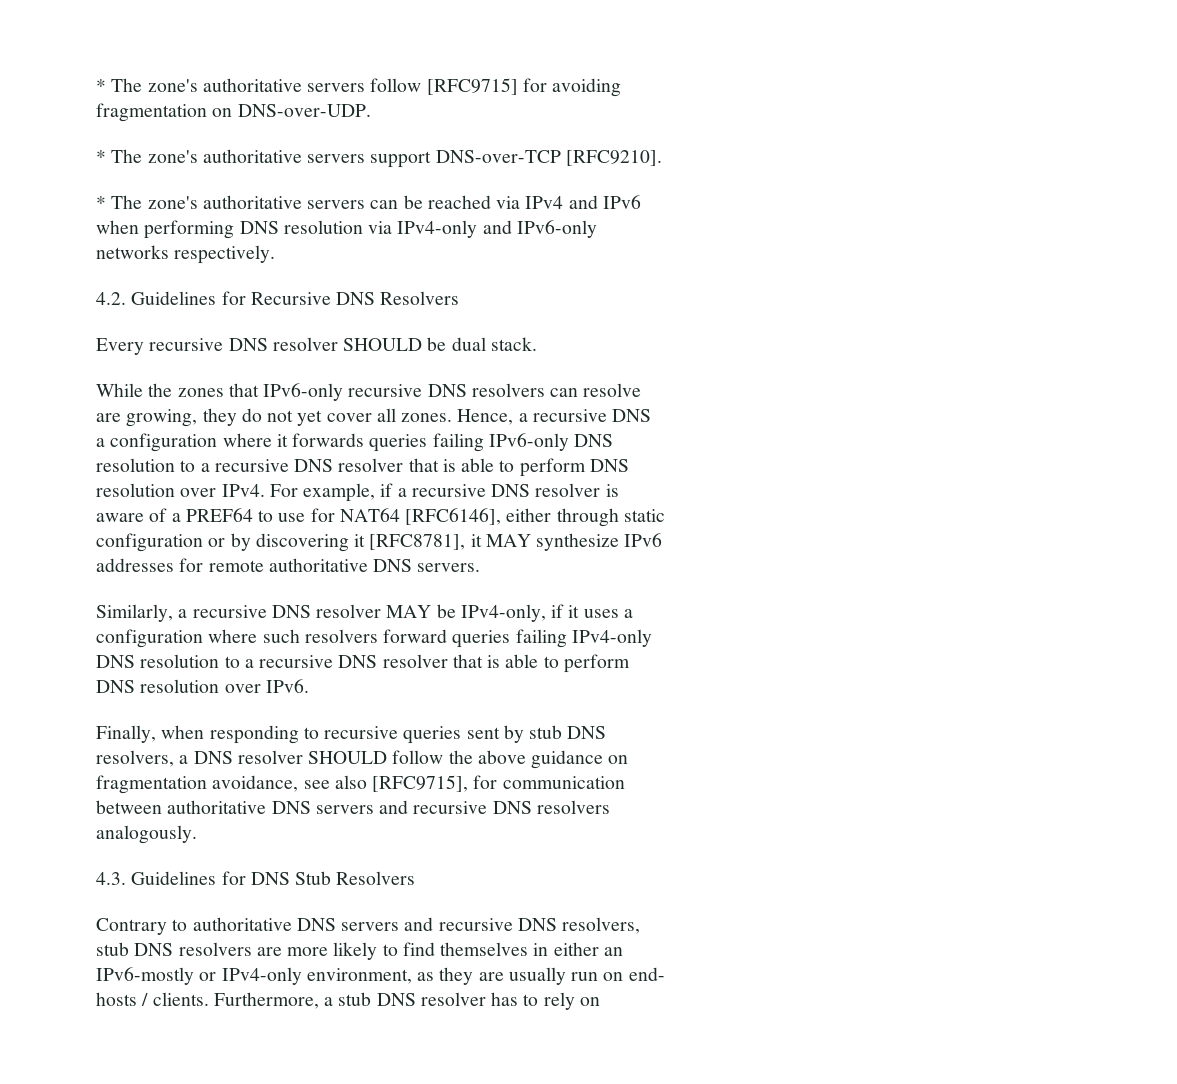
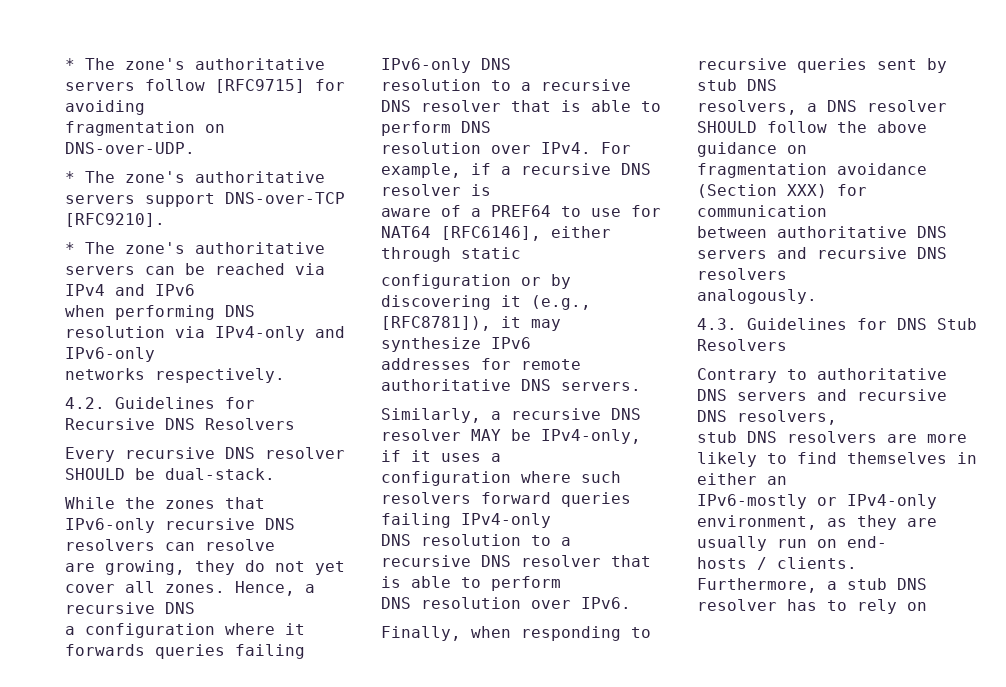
[451,337,537,351] dual stack. -> [165,468,275,480] dual-stack.
[369,534,531,550] [RFC8781], it MAY -> [531,295,591,310] [381,316,561,331] (e.g., [RFC8781]), it may
[212,775,469,792] avoidance, see also [RFC9715], -> [837,163,927,175] [697,184,827,198] avoidance (Section XXX)

